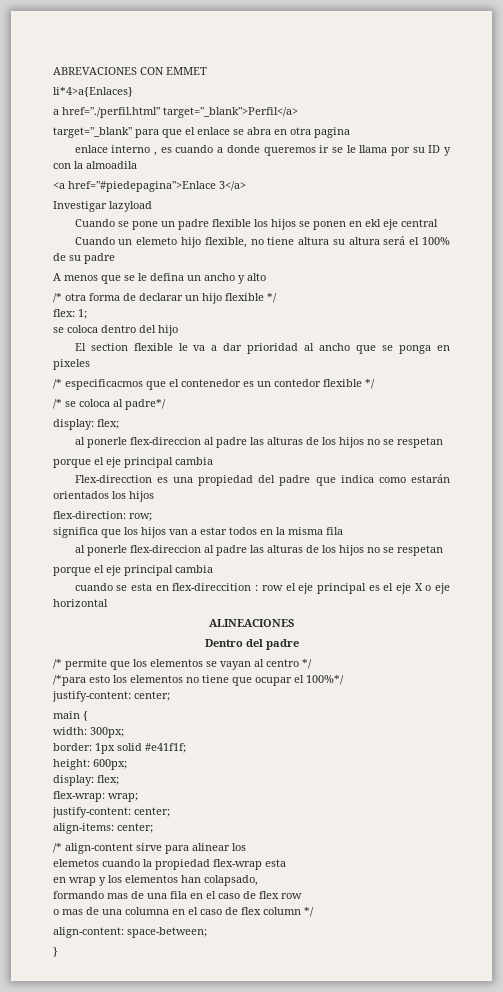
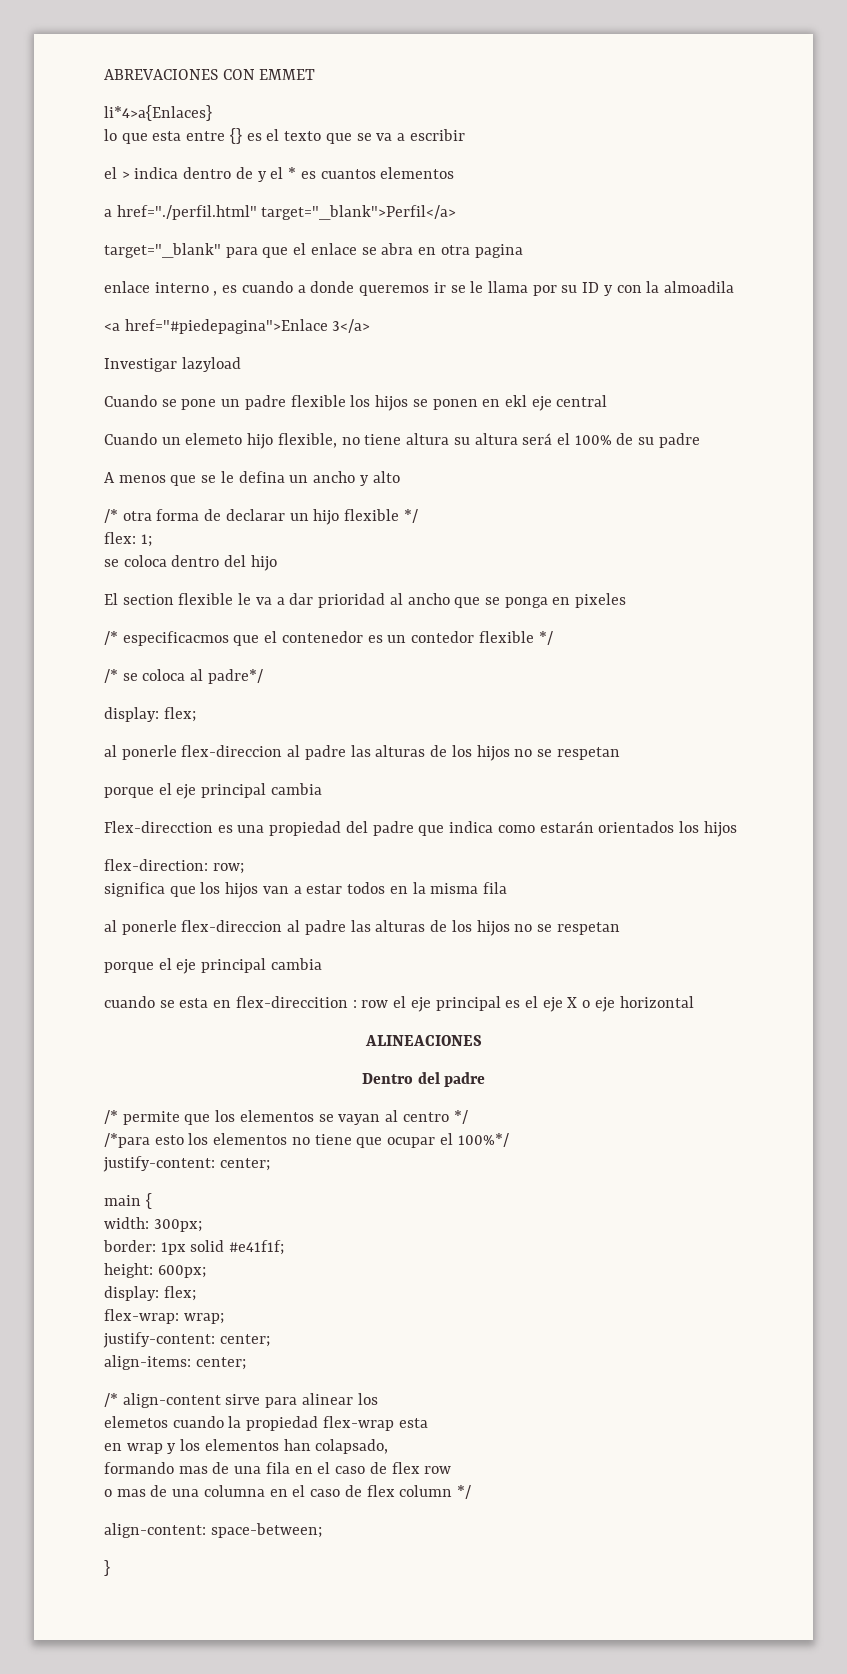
(133, 92) none -> [104,128,465,144] [104,167,455,182] // lo que esta entre {} es el texto que se va a escribir // el > indica dentro de y el * es cuantos elementos

